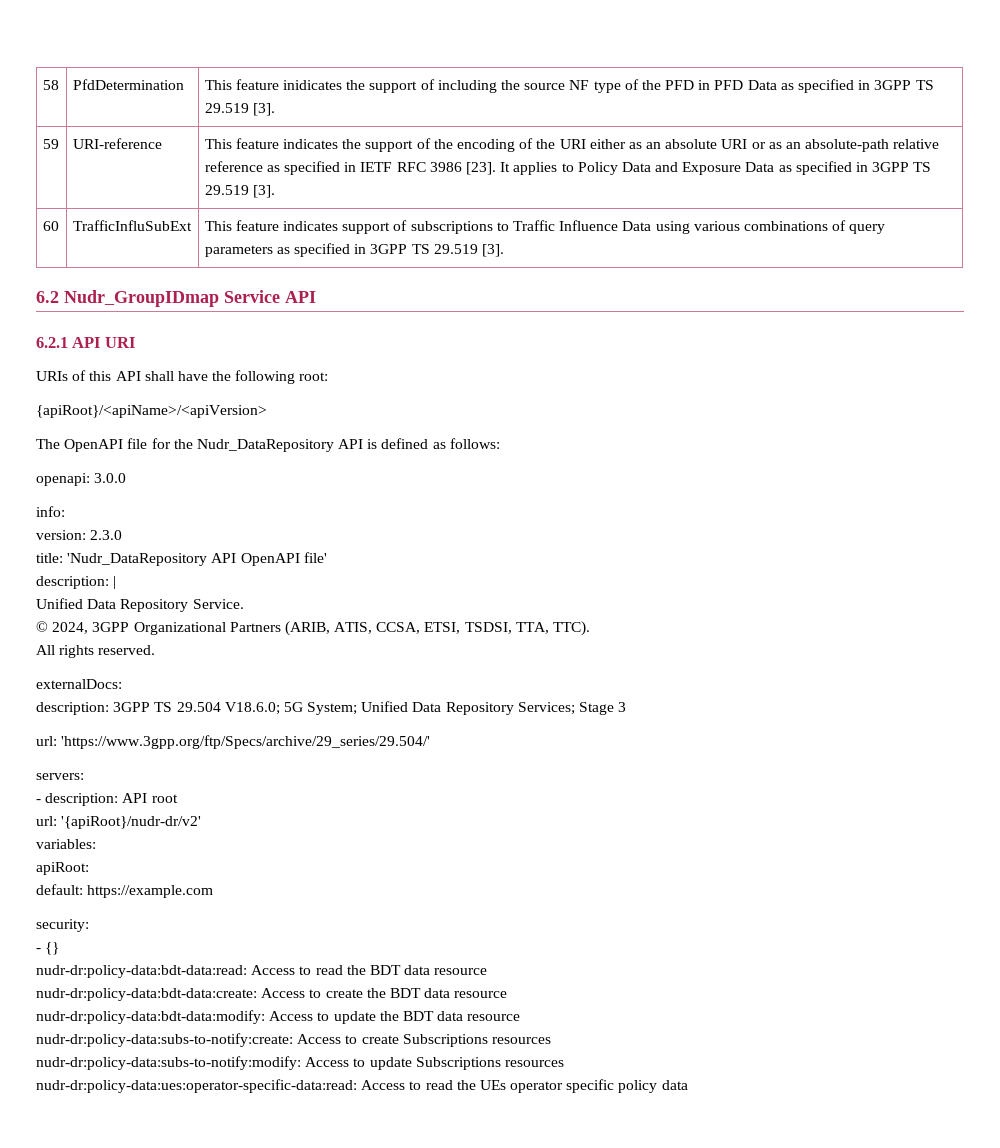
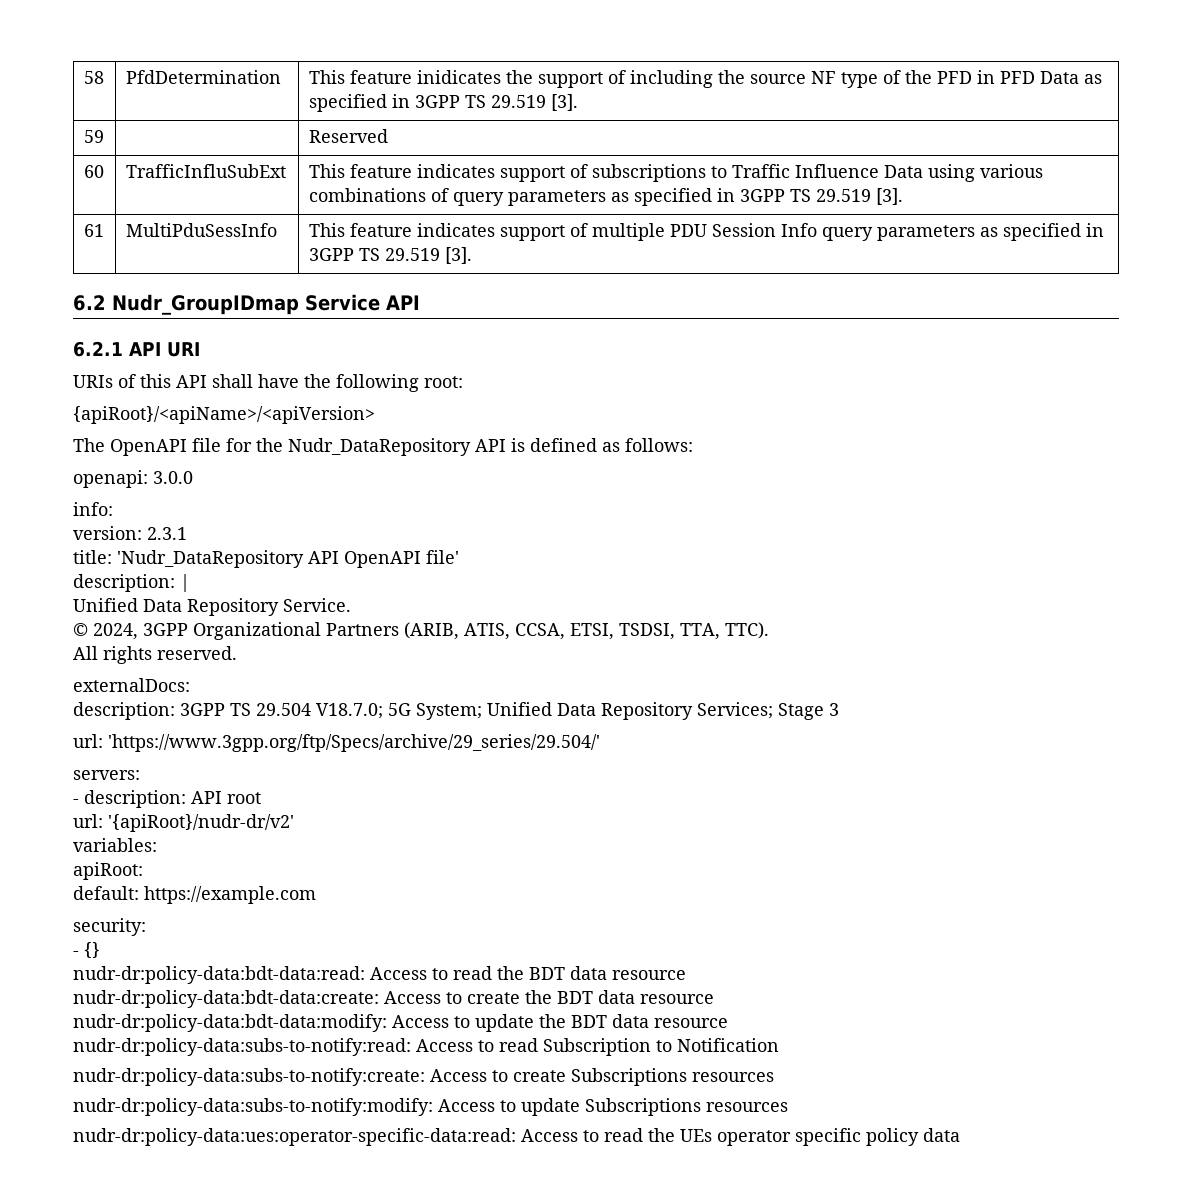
[72,138,162,149] [204,138,940,152] [204,161,932,175] [204,185,275,198] URI-reference | This feature indicates the support of the encoding of the URI either as an absolute URI or as an absolute-path relative reference as specified in IETF RFC 3986 [23]. It applies to Policy Data and Exposure Data as specified in 3GPP TS 29.519 [3]. -> [308,129,388,143] | Reserved
(504, 250) none -> [83,224,104,237] [125,223,277,237] [308,223,1104,241] [308,247,472,264] // 61 | MultiPduSessInfo | This feature indicates support of multiple PDU Session Info query parameters as specified in 3GPP TS 29.519 [3].
[90,530,123,540] 2.3.0 -> [147,527,187,540] 2.3.1
[224,702,280,715] V18.6.0; -> [316,703,383,719] V18.7.0;
(521, 1017) none -> [73,1038,779,1056] // nudr-dr:policy-data:subs-to-notify:read: Access to read Subscription to Notification

